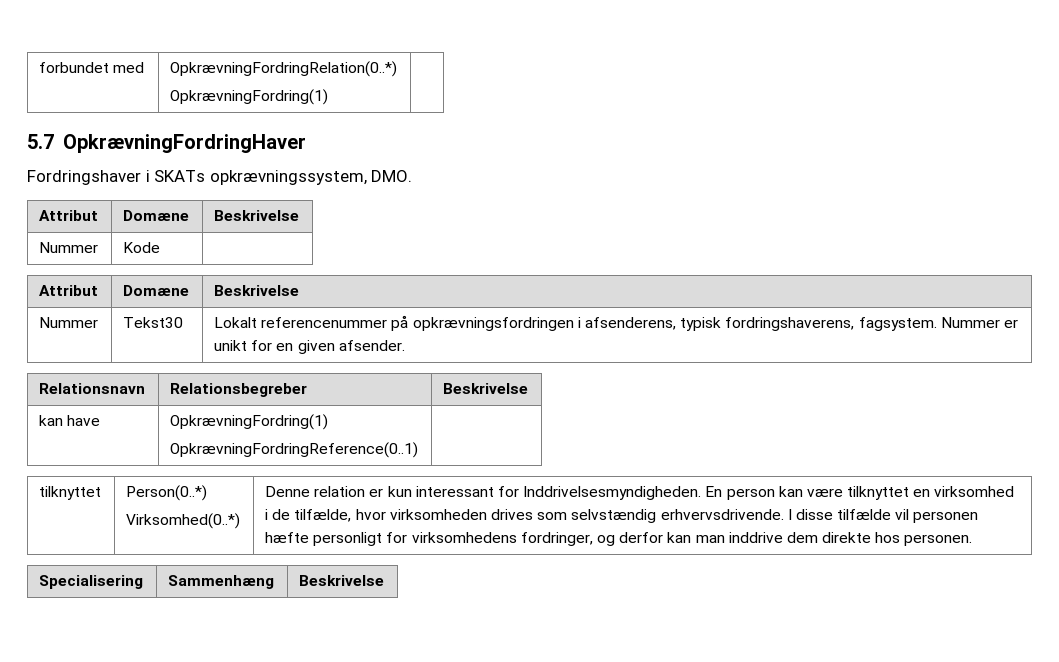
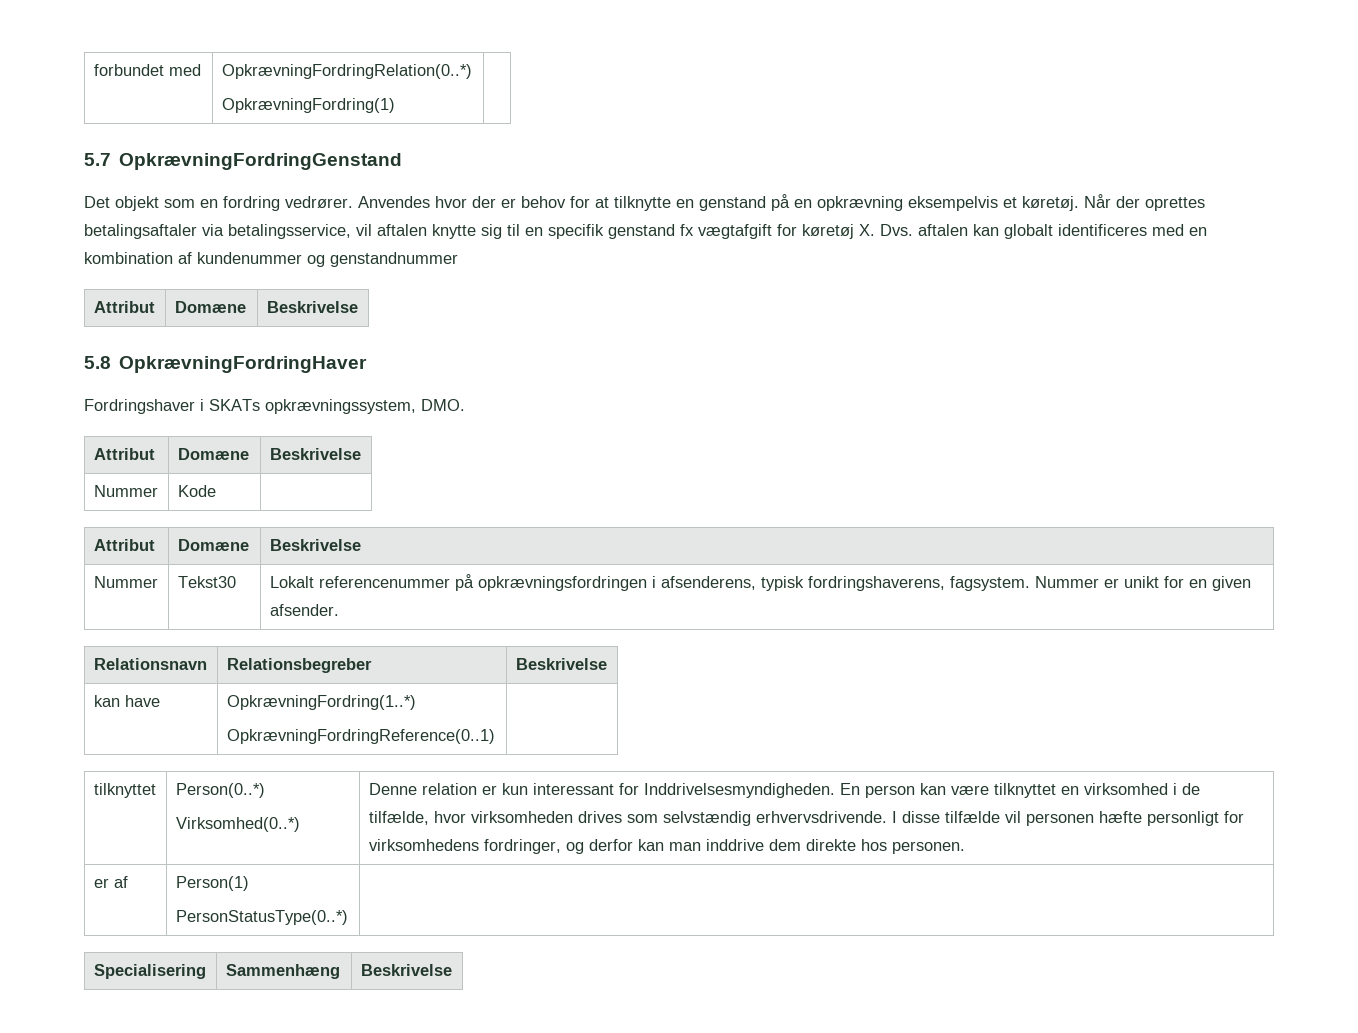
(54, 141) none -> [119,153,403,170] [84,194,1205,211] [84,224,1207,239] [84,252,458,267] [93,301,155,313] [174,301,246,313] [266,301,358,313] [84,356,111,369] OpkrævningFordringGenstand // Det objekt som en fordring vedrører. Anvendes hvor der er behov for at tilknytte en genstand på en opkrævning eksempelvis et køretøj. Når der oprettes betalingsaftaler via betalingsservice, vil aftalen knytte sig til en specifik genstand fx vægtafgift for køretøj X. Dvs. aftalen kan globalt identificeres med en kombination af kundenummer og genstandnummer // Attribut | Domæne | Beskrivelse // 5.8
[170,414,329,430] OpkrævningFordring(1) -> [226,695,416,710] OpkrævningFordring(1..*)
(973, 540) none -> [93,876,128,888] [175,876,249,891] [175,910,348,925] // er af | Person(1) // PersonStatusType(0..*) |

